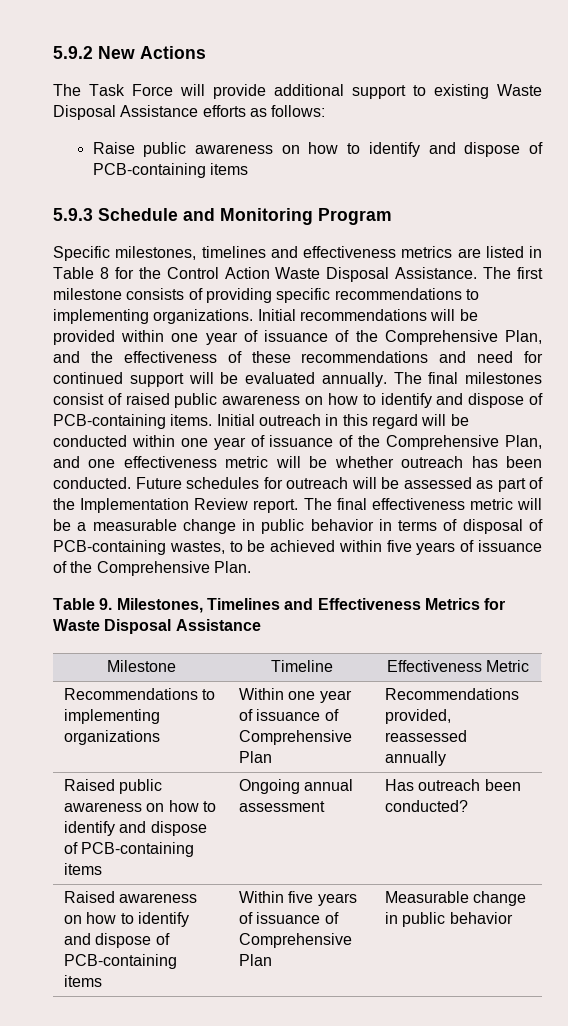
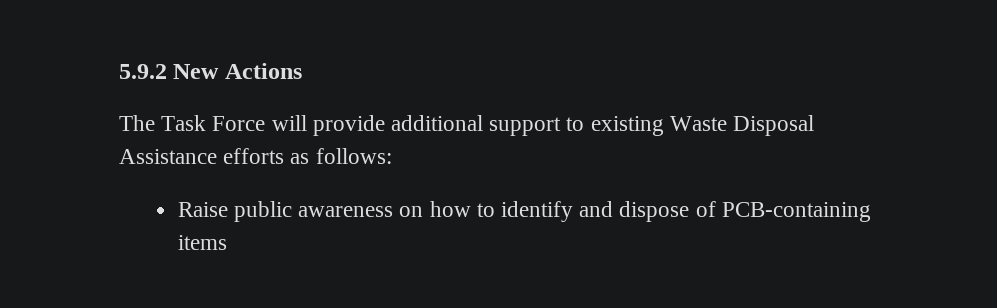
[53,208,392,225] [53,246,542,261] [53,267,543,282] [53,288,479,303] [53,309,478,324] [53,330,542,345] [53,351,543,363] [53,372,542,387] [53,393,543,408] [53,414,469,429] [53,435,543,450] [53,456,542,468] [53,477,543,492] [53,498,542,513] [53,519,543,534] [53,540,542,555] [53,561,251,576] [53,598,506,613] [53,619,261,634] [106,660,176,672] [270,660,333,672] [386,660,530,672] [64,688,216,700] [64,709,161,724] [64,730,161,745] [239,688,352,703] [239,709,339,721] [239,730,353,745] [239,751,273,763] [385,688,520,700] [385,709,452,724] [385,730,468,742] [385,751,447,766] [64,779,163,794] [64,800,217,812] [64,821,207,836] [64,842,195,857] [64,863,103,875] [239,779,354,794] [239,801,326,812] [385,779,521,791] [385,800,469,812] [64,891,198,903] [64,912,190,927] [64,933,170,948] [64,954,178,969] [64,975,103,987] [239,891,357,906] [239,912,339,924] [239,933,353,948] [239,954,273,966] [385,891,527,906] [385,912,513,927] // 5.9.3 Schedule and Monitoring Program // Specific milestones, timelines and effectiveness metrics are listed in Table 8 for the Control Action Waste Disposal Assistance. The first milestone consists of providing specific recommendations to implementing organizations. Initial recommendations will be provided within one year of issuance of the Comprehensive Plan, and the effectiveness of these recommendations and need for continued support will be evaluated annually. The final milestones consist of raised public awareness on how to identify and dispose of PCB-containing items. Initial outreach in this regard will be conducted within one year of issuance of the Comprehensive Plan, and one effectiveness metric will be whether outreach has been conducted. Future schedules for outreach will be assessed as part of the Implementation Review report. The final effectiveness metric will be a measurable change in public behavior in terms of disposal of PCB-containing wastes, to be achieved within five years of issuance of the Comprehensive Plan. // Table 9. Milestones, Timelines and Effectiveness Metrics for Waste Disposal Assistance // Milestone | Timeline | Effectiveness Metric // Recommendations to implementing organizations | Within one year of issuance of Comprehensive Plan | Recommendations provided, reassessed annually // Raised public awareness on how to identify and dispose of PCB-containing items | Ongoing annual assessment | Has outreach been conducted? // Raised awareness on how to identify and dispose of PCB-containing items | Within five years of issuance of Comprehensive Plan | Measurable change in public behavior -> (227, 242) none

